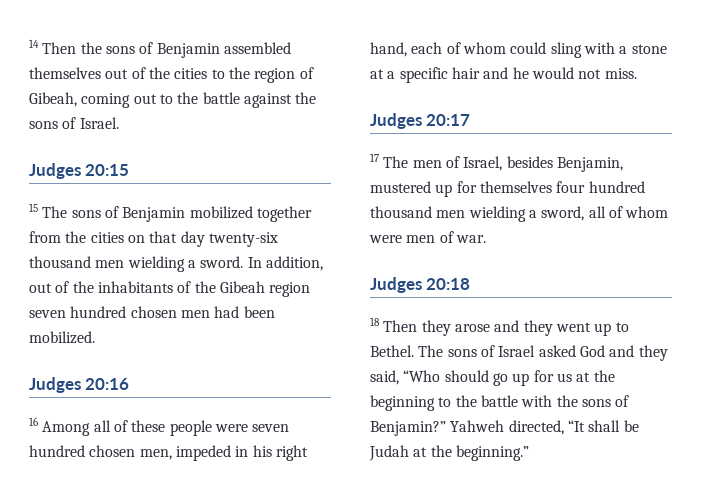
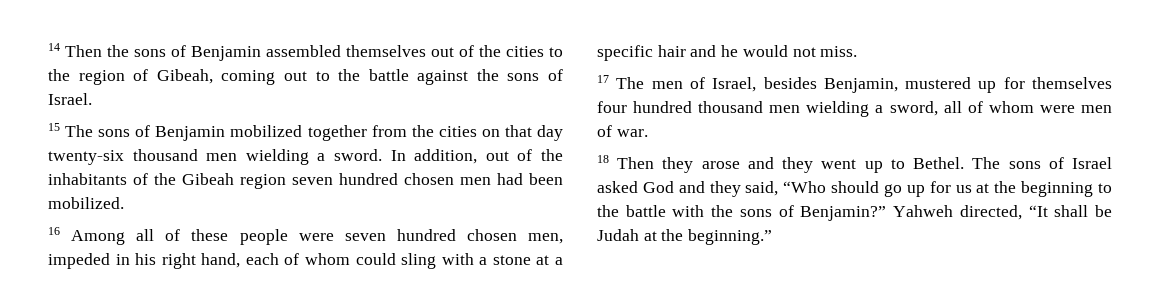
[29,163,130,179] // Judges 20:15 -> (92, 99) none
[29,377,130,393] // Judges 20:16 -> (124, 203) none
[370,113,471,129] // Judges 20:17 -> (858, 51) none
[370,277,471,293] // Judges 20:18 -> (648, 133) none

